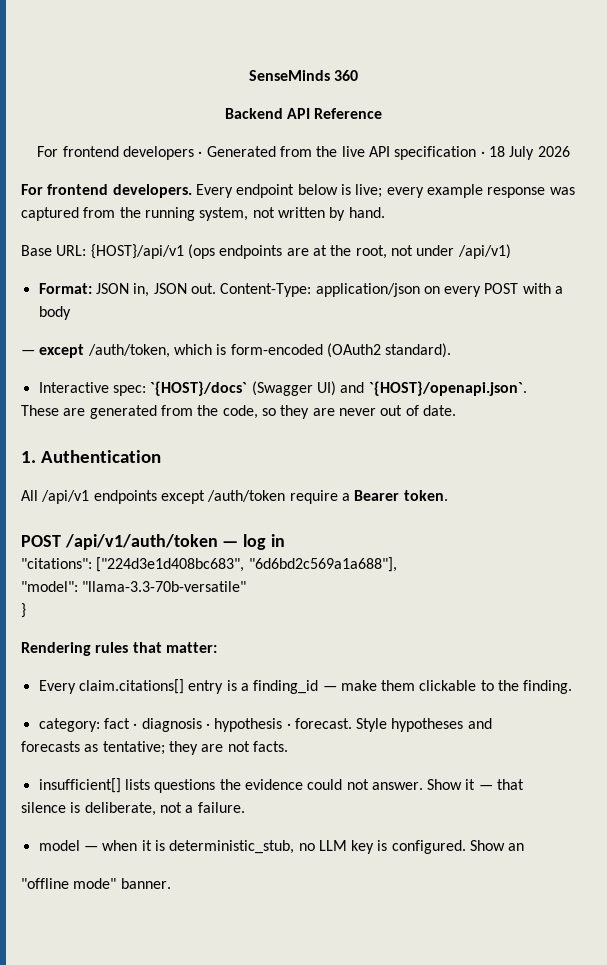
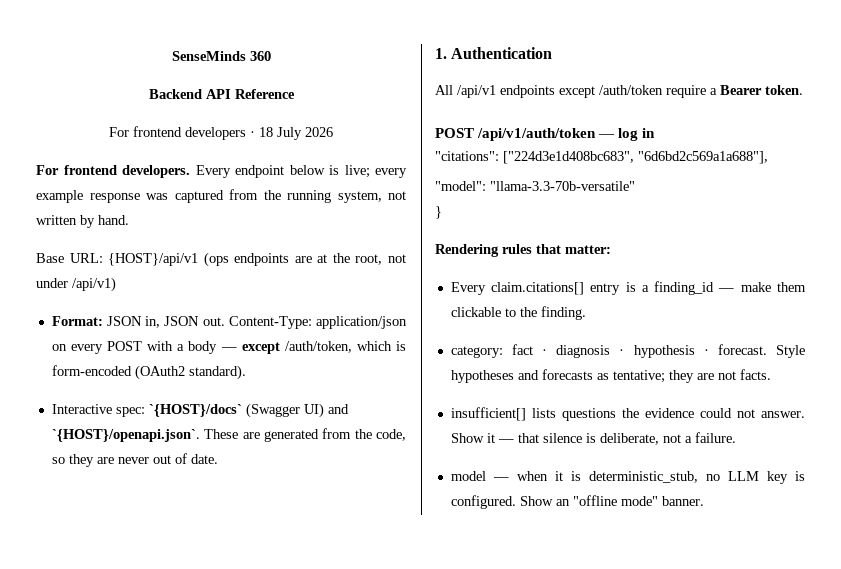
[206,146,485,160] Generated from the live API specification · -> (255, 134) none
(71, 313) // -> (218, 347) none
(527, 388) // -> (200, 435) none
(492, 723) // -> (539, 375) none
(525, 784) // -> (539, 438) none
(525, 847) // -> (570, 502) none

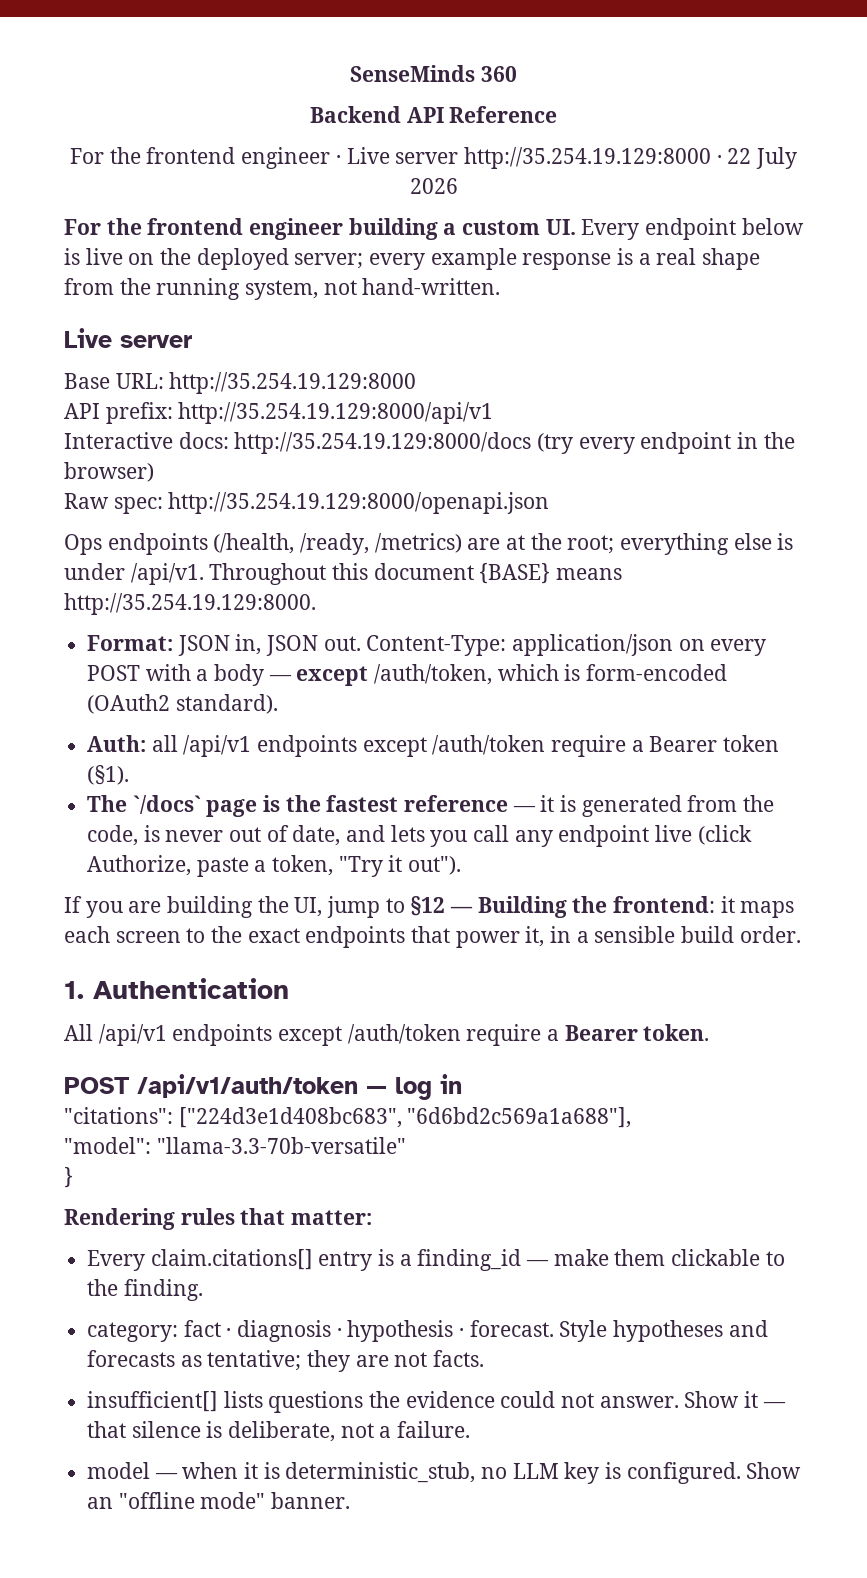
[133,126,333,140] [36,165,407,178] [36,190,224,203] frontend developers · 18 July 2026 // For frontend developers. Every endpoint below is live; every example response was captured -> [109,147,797,169] [409,178,458,194] [64,218,804,240] [64,248,761,270] the frontend engineer · Live server http://35.254.19.129:8000 · 22 July 2026 // For the frontend engineer building a custom UI. Every endpoint below is live on the deployed server; every example response is a real shape
[36,215,129,228] written by hand. -> [362,278,501,295] [64,328,192,348] hand-written. // Live server
[108,252,406,267] [36,277,116,292] {HOST}/api/v1 (ops endpoints are at the root, not under /api/v1) -> [169,372,417,394] [64,402,494,424] [64,432,795,454] [64,462,154,482] [64,492,550,514] [64,533,794,555] [64,563,623,585] [64,593,316,615] http://35.254.19.129:8000 // API prefix: http://35.254.19.129:8000/api/v1 // Interactive docs: http://35.254.19.129:8000/docs (try every endpoint in the browser) // Raw spec: http://35.254.19.129:8000/openapi.json // Ops endpoints (/health, /ready, /metrics) are at the root; everything else is under /api/v1. Throughout this document {BASE} means http://35.254.19.129:8000.
[51,403,349,418] [51,428,407,442] [51,453,218,467] Interactive spec: `{HOST}/docs` (Swagger UI) and `{HOST}/openapi.json`. These are generated from the code, so they are never out of date. -> [87,735,780,757] [87,765,130,785] [87,795,775,817] [87,825,752,847] [87,855,462,877] [64,896,795,918] [64,926,801,948] Auth: all /api/v1 endpoints except /auth/token require a Bearer token (§1). // The `/docs` page is the fastest reference — it is generated from the code, is never out of date, and lets you call any endpoint live (click Authorize, paste a token, "Try it out"). // If you are building the UI, jump to §12 — Building the frontend: it maps each screen to the exact endpoints that power it, in a sensible build order.

